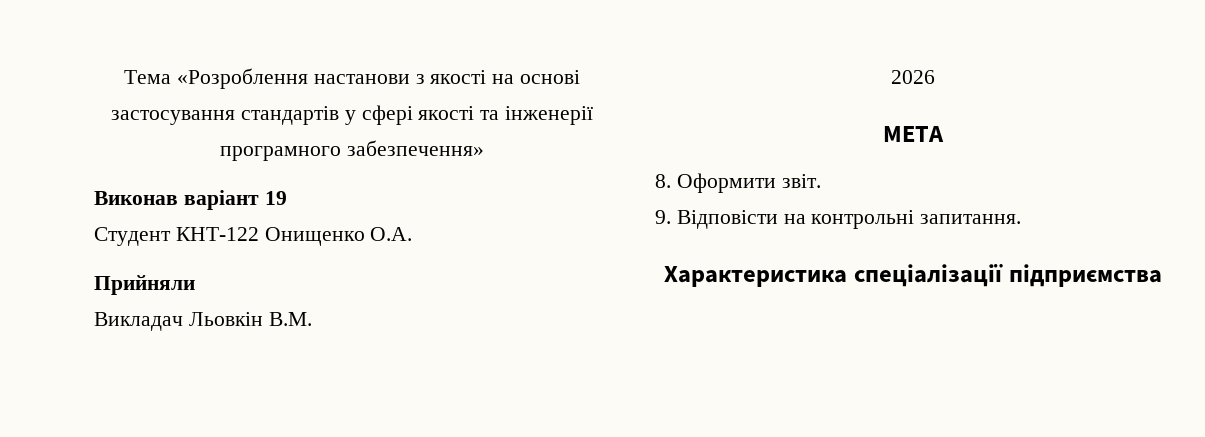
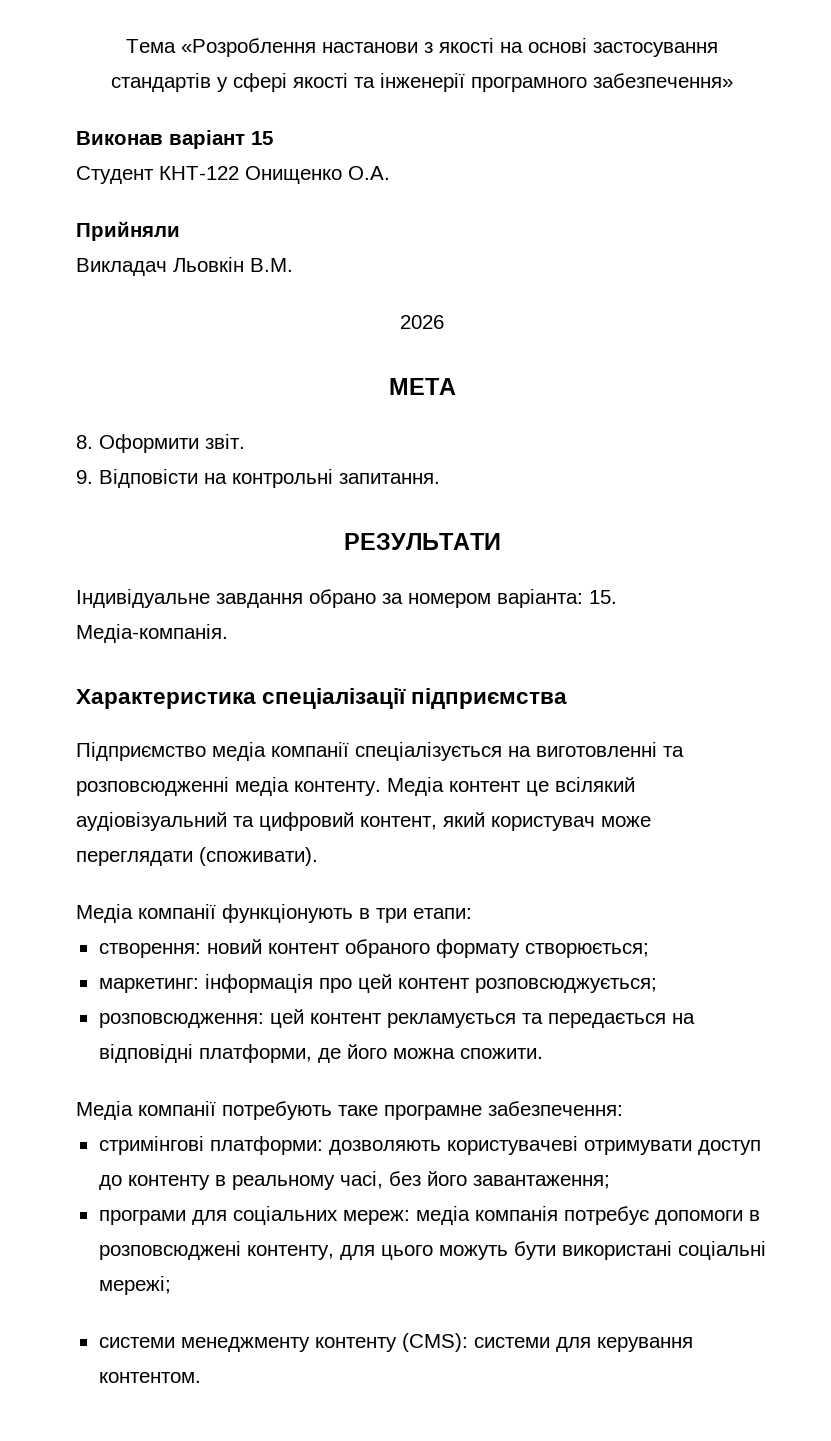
[264,191,287,205] 19 -> [251,131,273,145] 15
[664,264,1162,287] Характеристика спеціалізації підприємства -> [343,533,501,550] [76,589,617,608] [76,624,228,643] [76,688,568,709] [76,742,684,761] [76,777,635,796] [76,812,651,831] [76,847,318,866] [76,904,472,923] [98,939,649,958] [98,974,657,993] [98,1009,695,1028] [98,1044,543,1063] [76,1101,623,1120] [98,1136,761,1155] [98,1171,610,1190] [98,1206,760,1225] [98,1241,766,1260] [98,1276,171,1295] [98,1333,693,1352] [98,1372,201,1383] РЕЗУЛЬТАТИ // Індивідуальне завдання обрано за номером варіанта: 15. Медіа-компанія. // Характеристика спеціалізації підприємства // Підприємство медіа компанії спеціалізується на виготовленні та розповсюдженні медіа контенту. Медіа контент це всілякий аудіовізуальний та цифровий контент, який користувач може переглядати (споживати). // Медіа компанії функціонують в три етапи: // створення: новий контент обраного формату створюється; // маркетинг: інформація про цей контент розповсюджується; // розповсюдження: цей контент рекламується та передається на відповідні платформи, де його можна спожити. // Медіа компанії потребують таке програмне забезпечення: // стримінгові платформи: дозволяють користувачеві отримувати доступ до контенту в реальному часі, без його завантаження; // програми для соціальних мереж: медіа компанія потребує допомоги в розповсюджені контенту, для цього можуть бути використані соціальні мережі; // системи менеджменту контенту (CMS): системи для керування контентом.

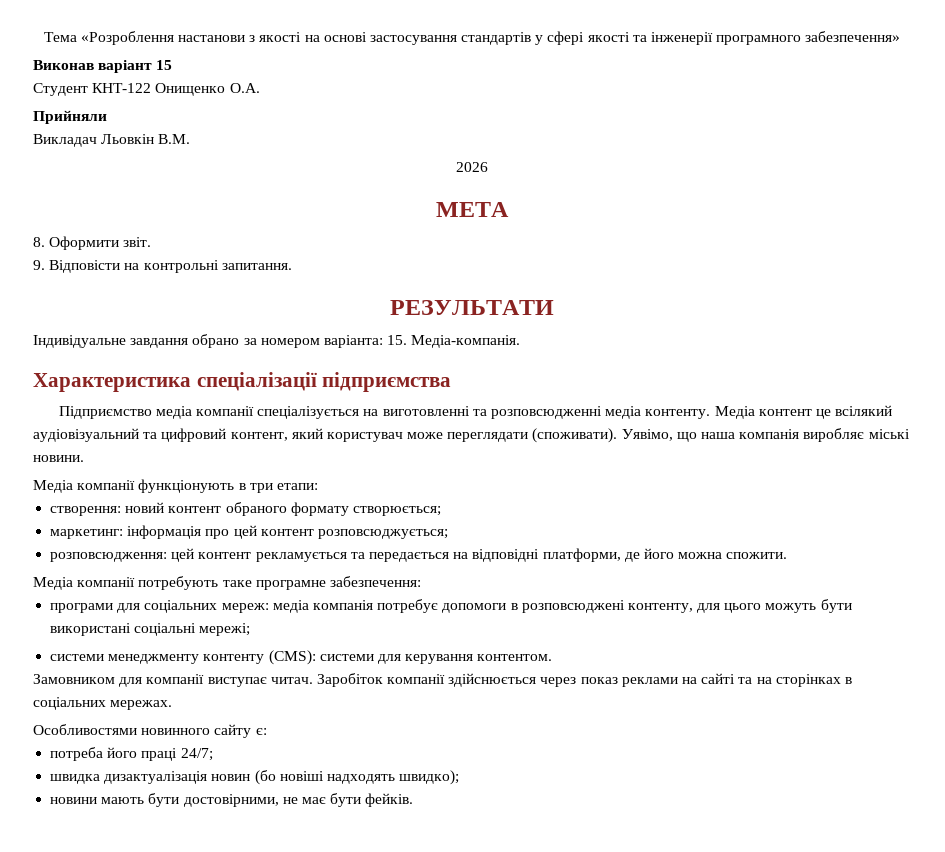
(318, 856) none -> [621,428,910,442] [33,455,84,462] Уявімо, що наша компанія виробляє міські новини.
[98,1136,761,1155] [98,1171,610,1190] // стримінгові платформи: дозволяють користувачеві отримувати доступ до контенту в реальному часі, без його завантаження; -> (421, 581) none
(201, 1377) none -> [33,673,852,687] [33,697,173,710] [33,724,267,738] [50,747,213,761] [50,770,460,785] [50,793,414,807] // Замовником для компанії виступає читач. Заробіток компанії здійснюється через показ реклами на сайті та на сторінках в соціальних мережах. // Особливостями новинного сайту є: // потреба його праці 24/7; // швидка дизактуалізація новин (бо новіші надходять швидко); // новини мають бути достовірними, не має бути фейків.

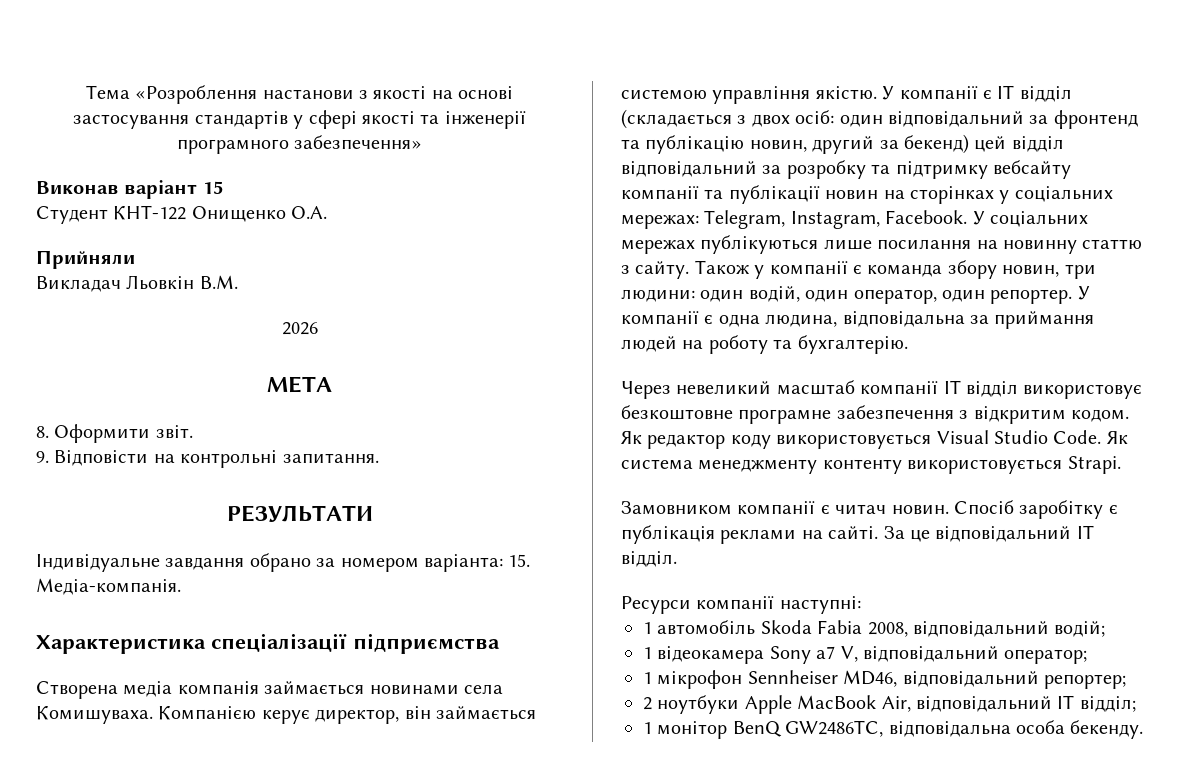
[58,405,893,419] [33,428,910,443] [33,455,84,462] [33,479,318,493] [50,502,441,516] [50,525,448,539] [50,548,788,562] [33,576,421,590] [50,599,852,613] [50,623,251,636] [50,650,553,665] [33,673,852,687] [33,697,173,710] [33,724,267,738] [50,747,213,761] [50,770,460,785] [50,793,414,807] Підприємство медіа компанії спеціалізується на виготовленні та розповсюдженні медіа контенту. Медіа контент це всілякий аудіовізуальний та цифровий контент, який користувач може переглядати (споживати). Уявімо, що наша компанія виробляє міські новини. // Медіа компанії функціонують в три етапи: // створення: новий контент обраного формату створюється; // маркетинг: інформація про цей контент розповсюджується; // розповсюдження: цей контент рекламується та передається на відповідні платформи, де його можна спожити. // Медіа компанії потребують таке програмне забезпечення: // програми для соціальних мереж: медіа компанія потребує допомоги в розповсюджені контенту, для цього можуть бути використані соціальні мережі; // системи менеджменту контенту (CMS): системи для керування контентом. // Замовником для компанії виступає читач. Заробіток компанії здійснюється через показ реклами на сайті та на сторінках в соціальних мережах. // Особливостями новинного сайту є: // потреба його праці 24/7; // швидка дизактуалізація новин (бо новіші надходять швидко); // новини мають бути достовірними, не має бути фейків. -> [36,681,503,699] [36,706,536,724] [621,85,1072,104] [621,109,1138,129] [621,134,1064,154] [621,160,1071,179] [621,185,1113,204] [621,210,1088,229] [621,235,1143,254] [621,260,1096,279] [621,286,1090,304] [621,311,1095,329] [621,335,908,354] [621,380,1143,399] [621,405,1129,424] [621,430,1128,449] [621,456,1121,474] [621,500,1118,519] [621,525,1094,544] [621,551,677,567] [621,596,861,614] [643,620,1106,637] [643,646,1088,664] [643,670,1126,689] [643,695,1136,714] [643,720,1144,739] Створена медіа компанія займається новинами села Комишуваха. Компанією керує директор, він займається системою управління якістю. У компанії є ІТ відділ (складається з двох осіб: один відповідальний за фронтенд та публікацію новин, другий за бекенд) цей відділ відповідальний за розробку та підтримку вебсайту компанії та публікації новин на сторінках у соціальних мережах: Telegram, Instagram, Facebook. У соціальних мережах публікуються лише посилання на новинну статтю з сайту. Також у компанії є команда збору новин, три людини: один водій, один оператор, один репортер. У компанії є одна людина, відповідальна за приймання людей на роботу та бухгалтерію. // Через невеликий масштаб компанії ІТ відділ використовує безкоштовне програмне забезпечення з відкритим кодом. Як редактор коду використовується Visual Studio Code. Як система менеджменту контенту використовується Strapi. // Замовником компанії є читач новин. Спосіб заробітку є публікація реклами на сайті. За це відповідальний ІТ відділ. // Ресурси компанії наступні: // 1 автомобіль Skoda Fabia 2008, відповідальний водій; // 1 відеокамера Sony a7 V, відповідальний оператор; // 1 мікрофон Sennheiser MD46, відповідальний репортер; // 2 ноутбуки Apple MacBook Air, відповідальний ІТ відділ; // 1 монітор BenQ GW2486TC, відповідальна особа бекенду.

